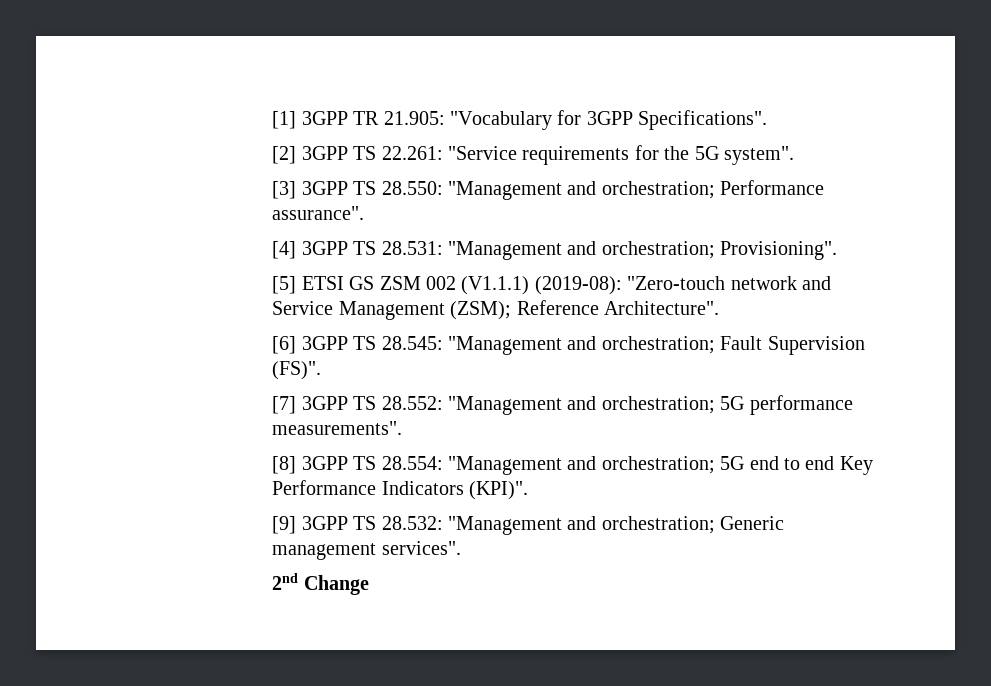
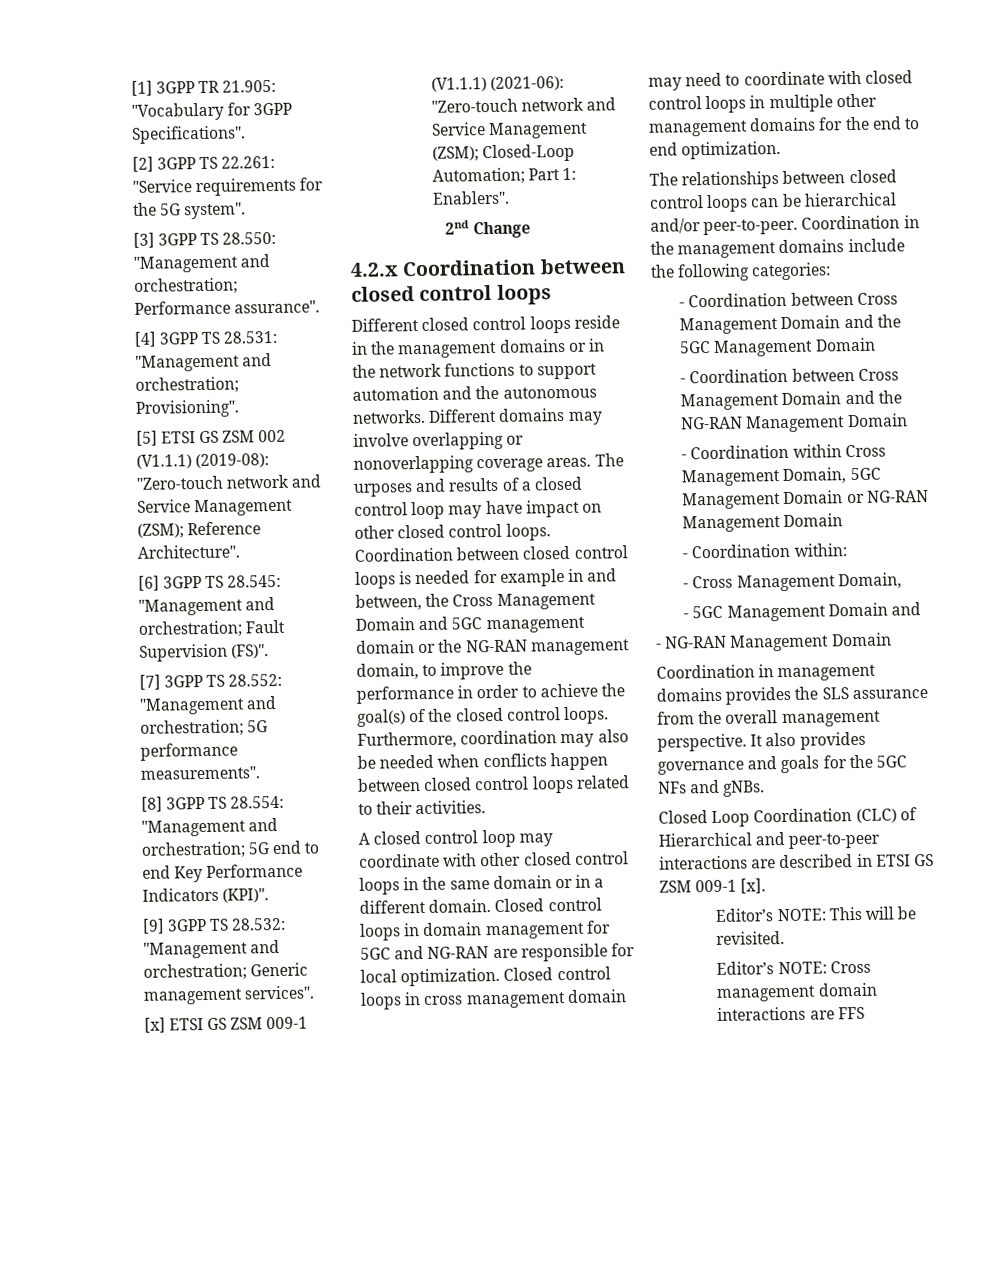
[272,573,369,595] 2nd Change -> [143,1016,309,1033] [430,75,564,92] [430,97,616,113] [430,121,588,140] [431,143,575,163] [431,167,576,185] [431,190,510,205] [445,220,531,239] [350,258,626,277] [351,284,552,305] [351,315,620,334] [351,338,605,359] [352,362,597,380] [352,385,597,401] [352,407,603,425] [353,431,525,451] [353,453,624,474] [353,476,583,497] [354,499,602,520] [354,523,551,541] [354,545,628,562] [355,568,618,589] [355,592,596,611] [355,616,585,634] [356,639,630,656] [356,661,532,680] [356,683,625,704] [357,706,609,727] [357,729,629,749] [357,752,608,771] [357,775,630,794] [358,800,487,815] [358,829,553,848] [359,851,629,868] [359,874,605,895] [359,897,602,914] [359,920,611,941] [360,943,635,962] [360,966,611,987] [360,989,627,1010] [648,70,913,91] [648,93,877,114] [648,116,920,137] [649,140,782,160] [649,169,897,190] [649,192,897,213] [650,215,920,236] [650,238,905,259] [650,262,832,282] [679,292,898,308] [679,314,901,335] [679,337,876,357] [680,367,899,384] [680,390,902,411] [681,413,908,433] [681,444,886,460] [681,467,881,487] [682,489,929,510] [682,513,844,533] [682,543,847,559] [683,572,902,592] [683,602,921,622] [656,632,892,652] [656,664,877,682] [656,686,928,705] [657,710,881,728] [657,731,866,752] [657,754,907,775] [658,779,766,797] [658,807,917,828] [658,831,881,849] [659,853,934,870] [659,878,767,894] [715,906,917,922] [716,931,786,945] [716,960,871,975] [716,982,878,1002] [717,1006,865,1021] [x] ETSI GS ZSM 009-1 (V1.1.1) (2021-06): "Zero-touch network and Service Management (ZSM); Closed-Loop Automation; Part 1: Enablers". // 2nd Change // 4.2.x Coordination between closed control loops // Different closed control loops reside in the management domains or in the network functions to support automation and the autonomous networks. Different domains may involve overlapping or nonoverlapping coverage areas. The urposes and results of a closed control loop may have impact on other closed control loops. Coordination between closed control loops is needed for example in and between, the Cross Management Domain and 5GC management domain or the NG-RAN management domain, to improve the performance in order to achieve the goal(s) of the closed control loops. Furthermore, coordination may also be needed when conflicts happen between closed control loops related to their activities. // A closed control loop may coordinate with other closed control loops in the same domain or in a different domain. Closed control loops in domain management for 5GC and NG-RAN are responsible for local optimization. Closed control loops in cross management domain may need to coordinate with closed control loops in multiple other management domains for the end to end optimization. // The relationships between closed control loops can be hierarchical and/or peer-to-peer. Coordination in the management domains include the following categories: // - Coordination between Cross Management Domain and the 5GC Management Domain // - Coordination between Cross Management Domain and the NG-RAN Management Domain // - Coordination within Cross Management Domain, 5GC Management Domain or NG-RAN Management Domain // - Coordination within: // - Cross Management Domain, // - 5GC Management Domain and // - NG-RAN Management Domain // Coordination in management domains provides the SLS assurance from the overall management perspective. It also provides governance and goals for the 5GC NFs and gNBs. // Closed Loop Coordination (CLC) of Hierarchical and peer-to-peer interactions are described in ETSI GS ZSM 009-1 [x]. // Editor’s NOTE: This will be revisited. // Editor’s NOTE: Cross management domain interactions are FFS

